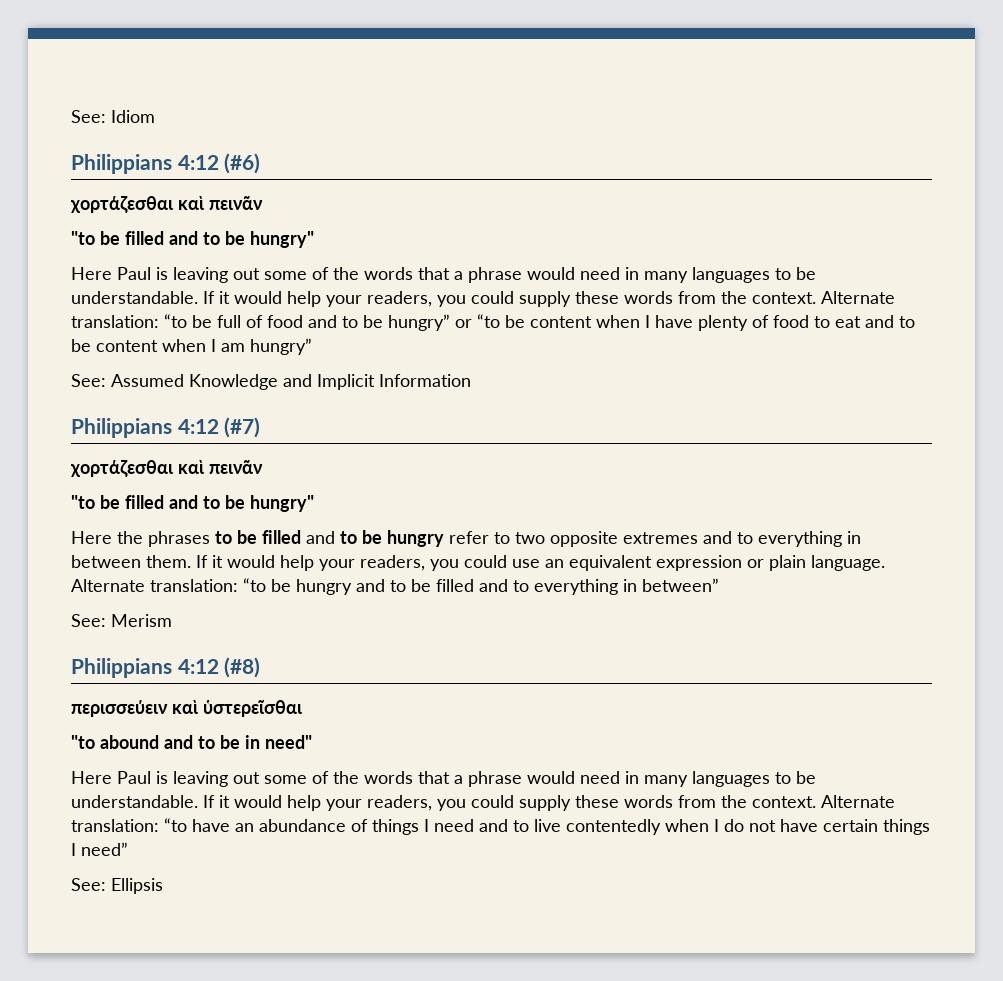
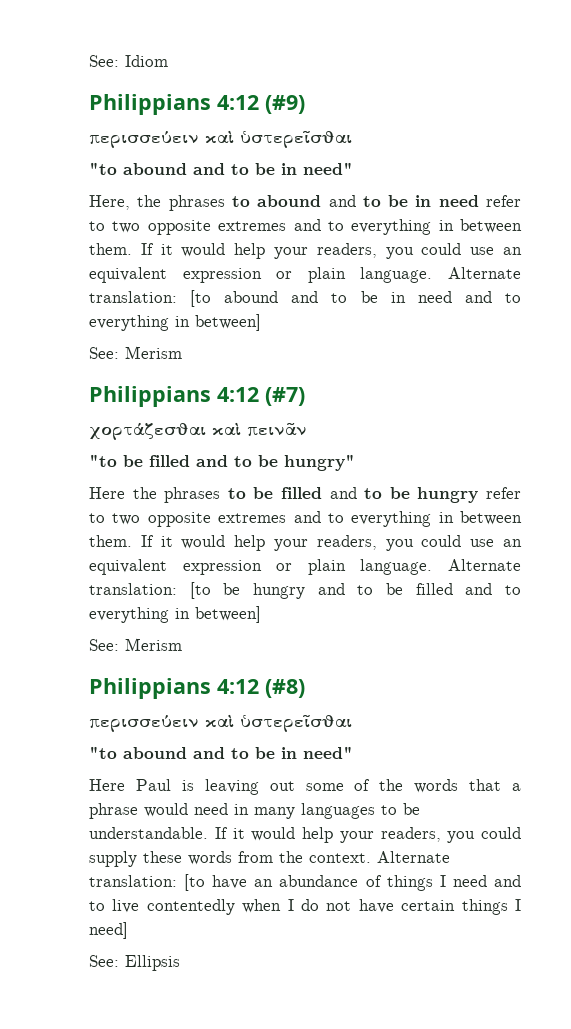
[224,153,261,174] [70,196,263,214] [71,231,314,248] [71,267,816,283] [71,291,895,307] [71,314,915,331] [71,338,312,355] [71,374,471,390] (#6) // χορτάζεσθαι καὶ πεινᾶν // "to be filled and to be hungry" // Here Paul is leaving out some of the words that a phrase would need in many languages to be understandable. If it would help your readers, you could supply these words from the context. Alternate translation: “to be full of food and to be hungry” or “to be content when I have plenty of food to eat and to be content when I am hungry” // See: Assumed Knowledge and Implicit Information -> [265,95,305,114] [89,130,352,148] [89,162,353,175] [89,195,521,211] [89,219,522,235] [89,243,522,259] [89,267,521,283] [89,290,521,307] [89,314,261,331] [89,346,182,359] (#9) // περισσεύειν καὶ ὑστερεῖσθαι // "to abound and to be in need" // Here, the phrases to abound and to be in need refer to two opposite extremes and to everything in between them. If it would help your readers, you could use an equivalent expression or plain language. Alternate translation: [to abound and to be in need and to everything in between] // See: Merism
[243,578,266,592] “to -> [189,582,211,599] [to
[642,578,719,592] between” -> [195,606,261,623] between]
[164,818,187,832] “to -> [184,874,206,891] [to
[81,842,128,856] need” -> [89,922,128,939] need]

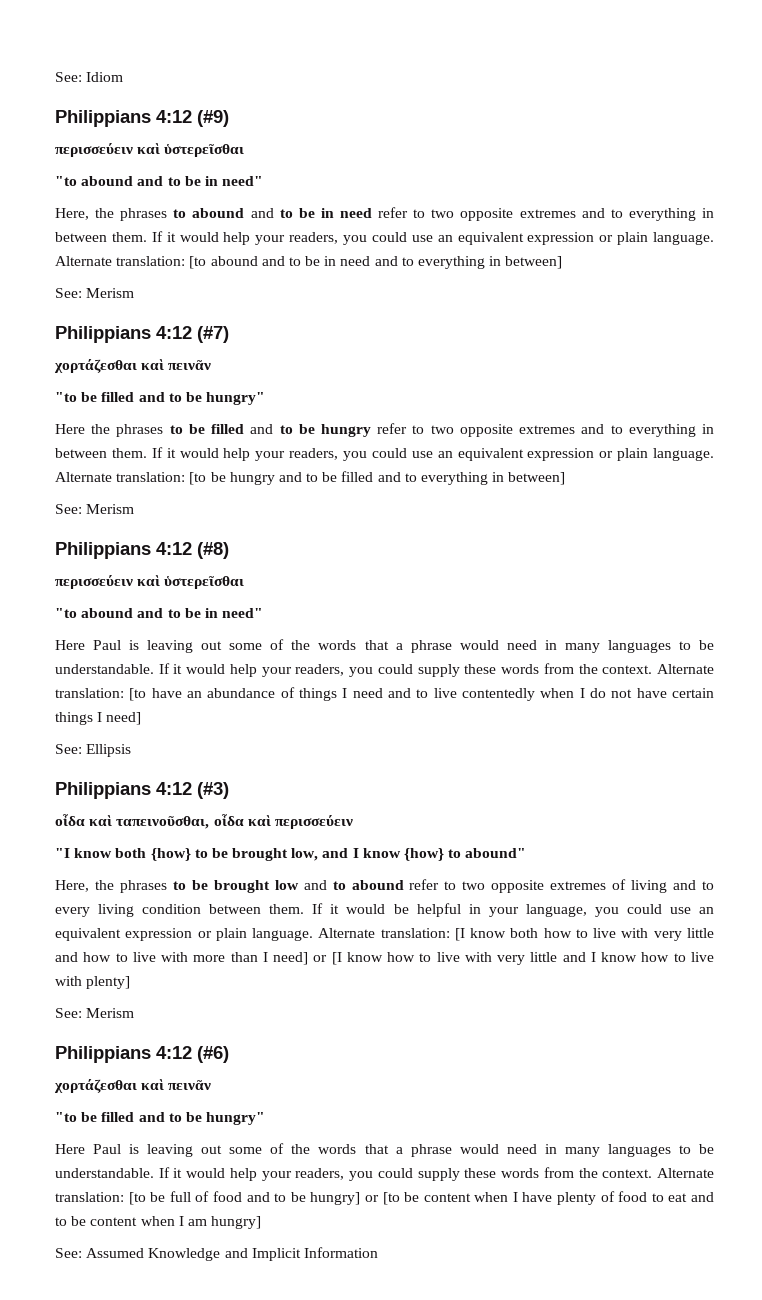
(180, 963) none -> [55,782,229,799] [55,814,353,829] [55,848,527,861] [55,879,715,893] [55,903,714,917] [55,928,714,941] [55,952,714,965] [55,976,131,989] [55,1008,135,1018] [55,1046,229,1063] [54,1079,212,1094] [55,1112,266,1125] [55,1143,714,1157] [55,1167,715,1181] [55,1191,714,1205] [55,1216,262,1229] [55,1247,378,1261] // Philippians 4:12 (#3) // οἶδα καὶ ταπεινοῦσθαι, οἶδα καὶ περισσεύειν // "I know both {how} to be brought low, and I know {how} to abound" // Here, the phrases to be brought low and to abound refer to two opposite extremes of living and to every living condition between them. If it would be helpful in your language, you could use an equivalent expression or plain language. Alternate translation: [I know both how to live with very little and how to live with more than I need] or [I know how to live with very little and I know how to live with plenty] // See: Merism // Philippians 4:12 (#6) // χορτάζεσθαι καὶ πεινᾶν // "to be filled and to be hungry" // Here Paul is leaving out some of the words that a phrase would need in many languages to be understandable. If it would help your readers, you could supply these words from the context. Alternate translation: [to be full of food and to be hungry] or [to be content when I have plenty of food to eat and to be content when I am hungry] // See: Assumed Knowledge and Implicit Information

